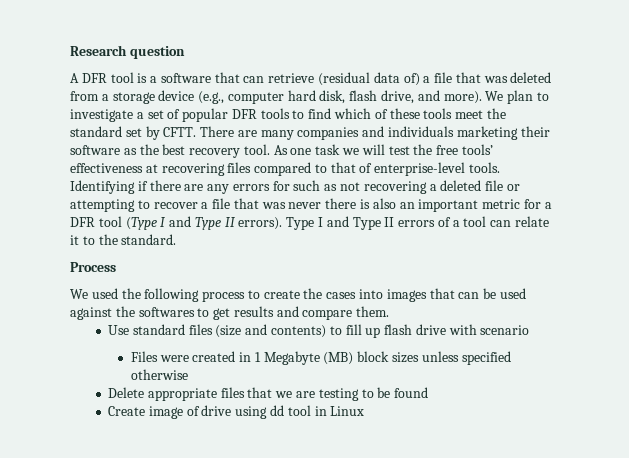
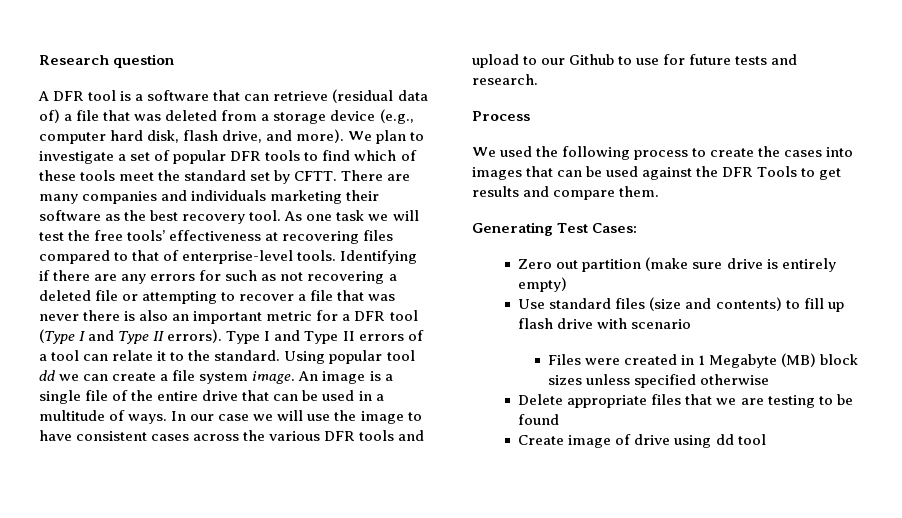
(177, 239) none -> [284,350,415,364] [39,370,393,384] [39,390,384,404] [39,410,422,424] [39,430,425,441] [472,54,798,68] [472,74,538,85] Using popular tool dd we can create a file system image. An image is a single file of the entire drive that can be used in a multitude of ways. In our case we will use the image to have consistent cases across the various DFR tools and upload to our Github to use for future tests and research.
[138,307,195,317] softwares -> [722,166,798,177] DFR Tools
(390, 311) none -> [472,222,638,236] [518,257,836,272] [518,277,568,292] // Generating Test Cases: // Zero out partition (make sure drive is entirely empty)
[314,406,365,416] in Linux -> (766, 439) none

